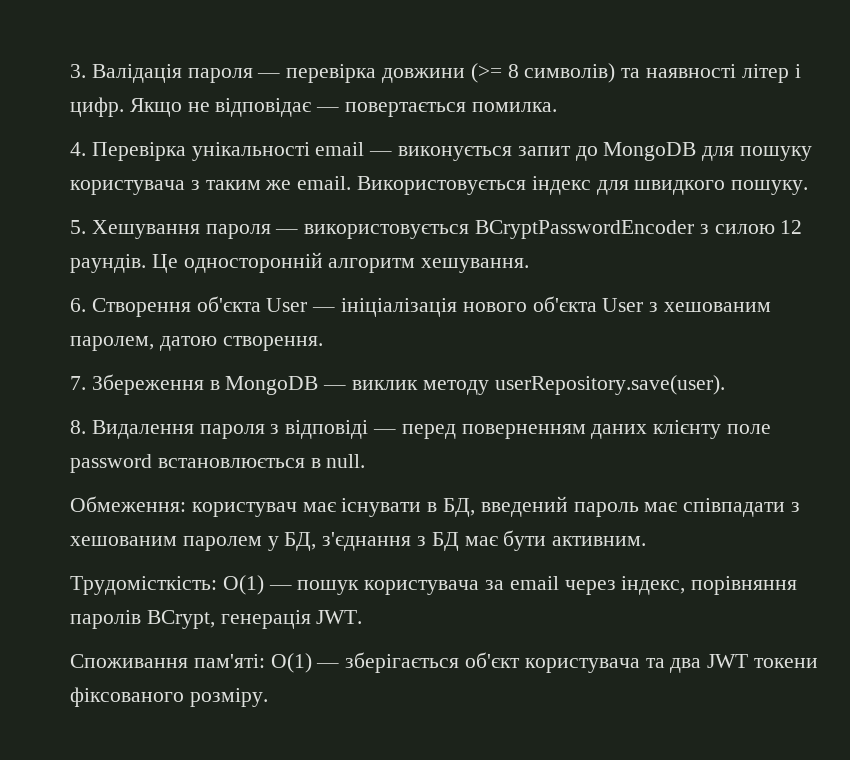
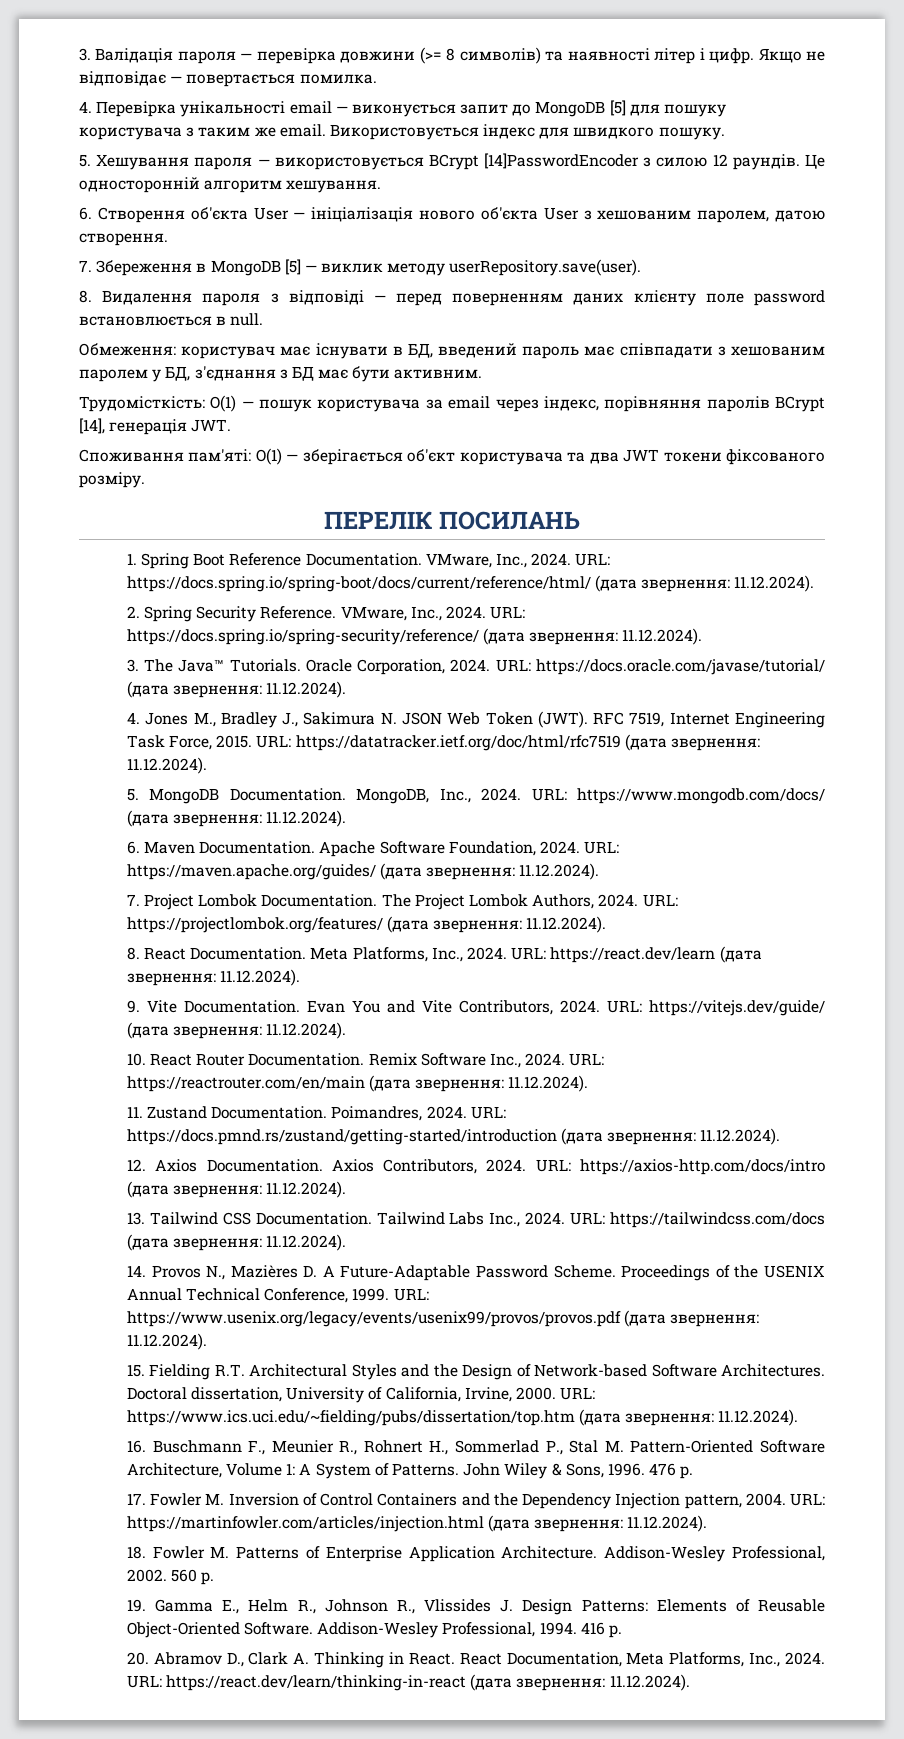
(697, 151) none -> [609,100,626,116] [5]
[475,220,695,239] BCryptPasswordEncoder -> [428,153,640,170] BCrypt [14]PasswordEncoder
(319, 385) none -> [284,259,301,275] [5]
[146,610,215,629] BCrypt, -> [775,396,825,412] [79,418,105,434] BCrypt [14],
(268, 697) none -> [324,511,580,530] [126,553,611,569] [126,575,815,592] [126,606,526,622] [126,628,703,645] [126,659,825,675] [126,681,347,698] [126,711,825,728] [126,734,761,751] [126,757,207,774] [126,788,825,804] [126,810,347,827] [126,841,620,857] [126,863,600,880] [126,894,678,910] [126,916,607,933] [126,946,762,963] [126,969,301,986] [126,1000,825,1016] [126,1022,347,1039] [126,1053,605,1068] [126,1075,589,1092] [126,1106,506,1121] [126,1128,781,1145] [126,1159,825,1175] [126,1181,347,1198] [126,1212,826,1228] [126,1234,347,1251] [126,1265,825,1281] [126,1288,429,1303] [126,1310,760,1327] [126,1333,207,1350] [126,1364,825,1380] [126,1387,596,1403] [126,1409,799,1426] [126,1440,825,1455] [126,1463,694,1479] [126,1493,825,1509] [126,1515,708,1532] [126,1546,825,1562] [126,1569,215,1585] [126,1599,826,1615] [126,1622,623,1638] [126,1652,825,1668] [126,1674,690,1691] // ПЕРЕЛІК ПОСИЛАНЬ // 1. Spring Boot Reference Documentation. VMware, Inc., 2024. URL: https://docs.spring.io/spring-boot/docs/current/reference/html/ (дата звернення: 11.12.2024). // 2. Spring Security Reference. VMware, Inc., 2024. URL: https://docs.spring.io/spring-security/reference/ (дата звернення: 11.12.2024). // 3. The Java™ Tutorials. Oracle Corporation, 2024. URL: https://docs.oracle.com/javase/tutorial/ (дата звернення: 11.12.2024). // 4. Jones M., Bradley J., Sakimura N. JSON Web Token (JWT). RFC 7519, Internet Engineering Task Force, 2015. URL: https://datatracker.ietf.org/doc/html/rfc7519 (дата звернення: 11.12.2024). // 5. MongoDB Documentation. MongoDB, Inc., 2024. URL: https://www.mongodb.com/docs/ (дата звернення: 11.12.2024). // 6. Maven Documentation. Apache Software Foundation, 2024. URL: https://maven.apache.org/guides/ (дата звернення: 11.12.2024). // 7. Project Lombok Documentation. The Project Lombok Authors, 2024. URL: https://projectlombok.org/features/ (дата звернення: 11.12.2024). // 8. React Documentation. Meta Platforms, Inc., 2024. URL: https://react.dev/learn (дата звернення: 11.12.2024). // 9. Vite Documentation. Evan You and Vite Contributors, 2024. URL: https://vitejs.dev/guide/ (дата звернення: 11.12.2024). // 10. React Router Documentation. Remix Software Inc., 2024. URL: https://reactrouter.com/en/main (дата звернення: 11.12.2024). // 11. Zustand Documentation. Poimandres, 2024. URL: https://docs.pmnd.rs/zustand/getting-started/introduction (дата звернення: 11.12.2024). // 12. Axios Documentation. Axios Contributors, 2024. URL: https://axios-http.com/docs/intro (дата звернення: 11.12.2024). // 13. Tailwind CSS Documentation. Tailwind Labs Inc., 2024. URL: https://tailwindcss.com/docs (дата звернення: 11.12.2024). // 14. Provos N., Mazières D. A Future-Adaptable Password Scheme. Proceedings of the USENIX Annual Technical Conference, 1999. URL: https://www.usenix.org/legacy/events/usenix99/provos/provos.pdf (дата звернення: 11.12.2024). // 15. Fielding R.T. Architectural Styles and the Design of Network-based Software Architectures. Doctoral dissertation, University of California, Irvine, 2000. URL: https://www.ics.uci.edu/~fielding/pubs/dissertation/top.htm (дата звернення: 11.12.2024). // 16. Buschmann F., Meunier R., Rohnert H., Sommerlad P., Stal M. Pattern-Oriented Software Architecture, Volume 1: A System of Patterns. John Wiley & Sons, 1996. 476 p. // 17. Fowler M. Inversion of Control Containers and the Dependency Injection pattern, 2004. URL: https://martinfowler.com/articles/injection.html (дата звернення: 11.12.2024). // 18. Fowler M. Patterns of Enterprise Application Architecture. Addison-Wesley Professional, 2002. 560 p. // 19. Gamma E., Helm R., Johnson R., Vlissides J. Design Patterns: Elements of Reusable Object-Oriented Software. Addison-Wesley Professional, 1994. 416 p. // 20. Abramov D., Clark A. Thinking in React. React Documentation, Meta Platforms, Inc., 2024. URL: https://react.dev/learn/thinking-in-react (дата звернення: 11.12.2024).

